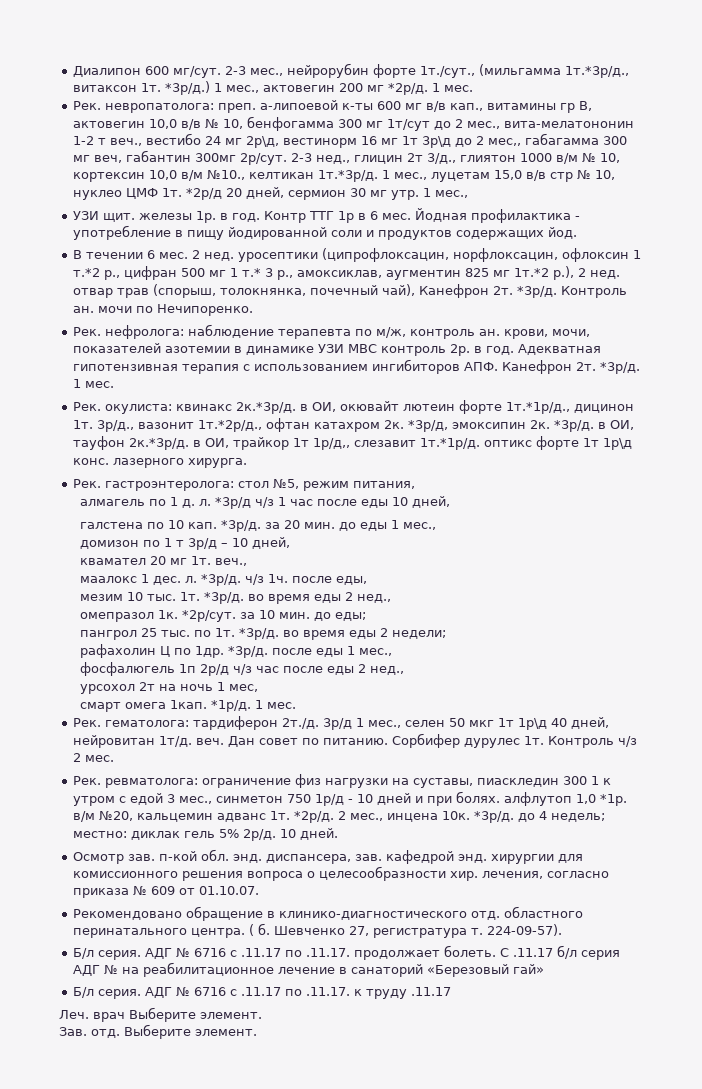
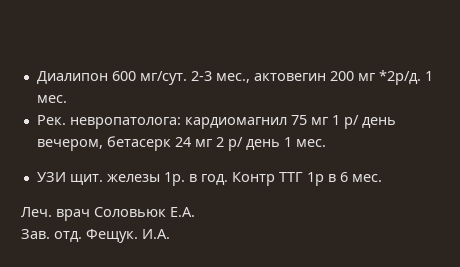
[287,63,630,78] [73,81,260,95] нейрорубин форте 1т./сут., (мильгамма 1т.*3р/д., витаксон 1т. *3р/д.) 1 мес., -> (250, 78) none
[218,100,593,113] [73,116,635,131] [73,133,628,148] [73,150,621,165] [73,170,616,182] [73,187,469,200] преп. а-липоевой к-ты 600 мг в/в кап., витамины гр В, актовегин 10,0 в/в № 10, бенфогамма 300 мг 1т/сут до 2 мес., вита-мелатононин 1-2 т веч., вестибо 24 мг 2р\д, вестинорм 16 мг 1т 3р\д до 2 мес,, габагамма 300 мг веч, габантин 300мг 2р/сут. 2-3 нед., глицин 2т 3/д., глиятон 1000 в/м № 10, кортексин 10,0 в/м №10., келтикан 1т.*3р/д. 1 мес., луцетам 15,0 в/в стр № 10, нуклео ЦМФ 1т. *2р/д 20 дней, сермион 30 мг утр. 1 мес., -> [184,115,396,129] [36,136,326,151] кардиомагнил 75 мг 1 р/ день вечером, бетасерк 24 мг 2 р/ день 1 мес.
[415,208,581,223] [73,225,578,240] [73,248,642,262] [73,266,621,280] [73,284,628,298] [73,304,254,316] [73,324,591,339] [73,343,602,356] [73,359,641,374] [73,379,115,388] [73,400,635,414] [73,418,635,432] [73,436,633,450] [73,458,248,468] [73,479,416,491] [80,496,451,509] [80,520,437,532] [80,537,291,550] [80,556,248,566] [80,574,368,586] [80,592,392,604] [80,610,367,622] [80,628,447,640] [80,644,393,658] [80,662,405,676] [80,682,259,694] [80,700,297,712] [73,716,610,730] [73,733,638,748] [73,753,115,762] [73,774,612,788] [73,791,628,806] [73,811,606,823] [73,828,339,841] [73,849,584,864] [73,866,610,881] [73,886,260,898] [73,906,584,921] [73,923,563,938] [73,945,621,960] [73,962,545,977] [73,987,452,999] Йодная профилактика - употребление в пищу йодированной соли и продуктов содержащих йод. // В течении 6 мес. 2 нед. уросептики (ципрофлоксацин, норфлоксацин, офлоксин 1 т.*2 р., цифран 500 мг 1 т.* 3 р., амоксиклав, аугментин 825 мг 1т.*2 р.), 2 нед. отвар трав (спорыш, толокнянка, почечный чай), Канефрон 2т. *3р/д. Контроль ан. мочи по Нечипоренко. // Рек. нефролога: наблюдение терапевта по м/ж, контроль ан. крови, мочи, показателей азотемии в динамике УЗИ МВС контроль 2р. в год. Адекватная гипотензивная терапия с использованием ингибиторов АПФ. Канефрон 2т. *3р/д. 1 мес. // Рек. окулиста: квинакс 2к.*3р/д. в ОИ, окювайт лютеин форте 1т.*1р/д., дицинон 1т. 3р/д., вазонит 1т.*2р/д., офтан катахром 2к. *3р/д, эмоксипин 2к. *3р/д. в ОИ, тауфон 2к.*3р/д. в ОИ, трайкор 1т 1р/д,, слезавит 1т.*1р/д. оптикс форте 1т 1р\д конс. лазерного хирурга. // Рек. гастроэнтеролога: стол №5, режим питания, // алмагель по 1 д. л. *3р/д ч/з 1 час после еды 10 дней, // галстена по 10 кап. *3р/д. за 20 мин. до еды 1 мес., // домизон по 1 т 3р/д – 10 дней, // квамател 20 мг 1т. веч., // маалокс 1 дес. л. *3р/д. ч/з 1ч. после еды, // мезим 10 тыс. 1т. *3р/д. во время еды 2 нед., // омепразол 1к. *2р/сут. за 10 мин. до еды; // пангрол 25 тыс. по 1т. *3р/д. во время еды 2 недели; // рафахолин Ц по 1др. *3р/д. после еды 1 мес., // фосфалюгель 1п 2р/д ч/з час после еды 2 нед., // урсохол 2т на ночь 1 мес, // смарт омега 1кап. *1р/д. 1 мес. // Рек. гематолога: тардиферон 2т./д. 3р/д 1 мес., селен 50 мкг 1т 1р\д 40 дней, нейровитан 1т/д. веч. Дан совет по питанию. Сорбифер дурулес 1т. Контроль ч/з 2 мес. // Рек. ревматолога: ограничение физ нагрузки на суставы, пиаскледин 300 1 к утром с едой 3 мес., синметон 750 1р/д - 10 дней и при болях. алфлутоп 1,0 *1р. в/м №20, кальцемин адванс 1т. *2р/д. 2 мес., инцена 10к. *3р/д. до 4 недель; местно: диклак гель 5% 2р/д. 10 дней. // Осмотр зав. п-кой обл. энд. диспансера, зав. кафедрой энд. хирургии для комиссионного решения вопроса о целесообразности хир. лечения, согласно приказа № 609 от 01.10.07. // Рекомендовано обращение в клинико-диагностического отд. областного перинатального центра. ( б. Шевченко 27, регистратура т. 224-09-57). // Б/л серия. АДГ № 6716 с .11.17 по .11.17. продолжает болеть. С .11.17 б/л серия АДГ № на реабилитационное лечение в санаторий «Березовый гай» // Б/л серия. АДГ № 6716 с .11.17 по .11.17. к труду .11.17 -> (382, 178) none
[129,1007,262,1022] Выберите элемент. -> [94,207,195,217] Соловьюк Е.А.
[124,1024,257,1039] Выберите элемент. -> [86,229,170,243] Фещук. И.А.

